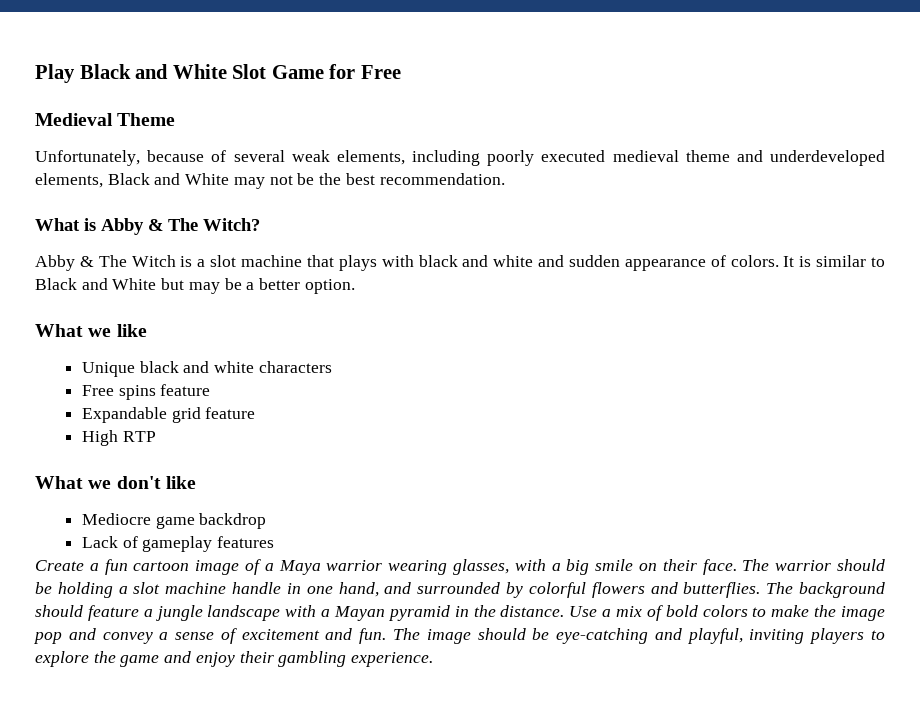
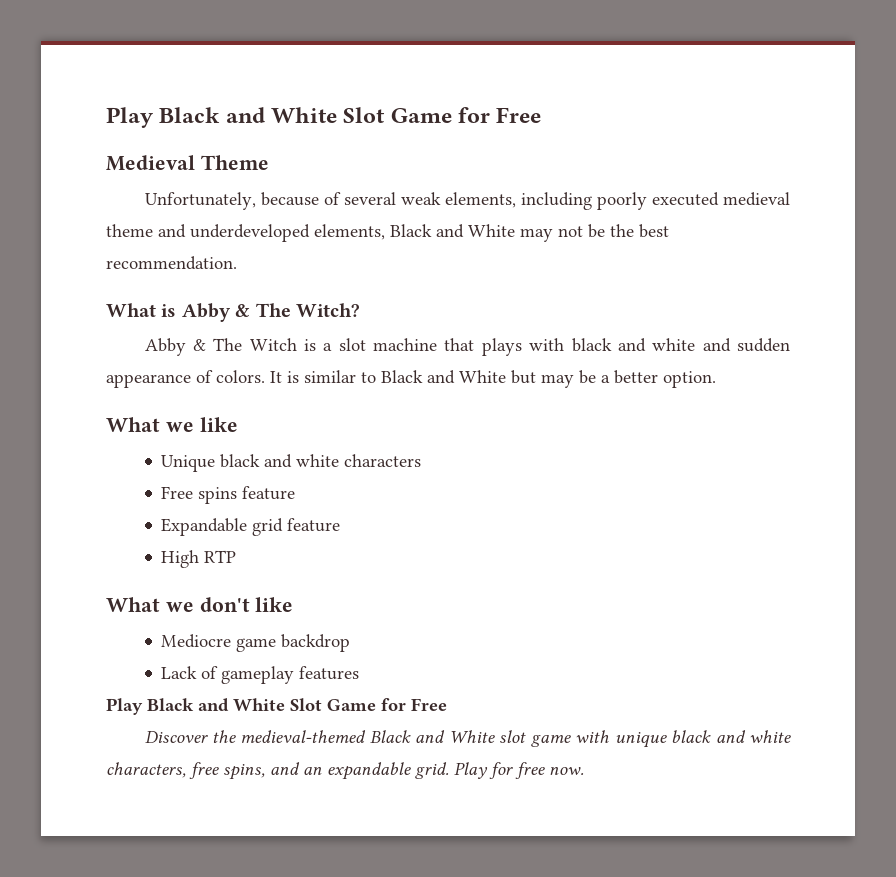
[35,559,885,575] [35,582,886,598] [35,605,886,621] [33,628,886,644] [35,651,434,667] Create a fun cartoon image of a Maya warrior wearing glasses, with a big smile on their face. The warrior should be holding a slot machine handle in one hand, and surrounded by colorful flowers and butterflies. The background should feature a jungle landscape with a Mayan pyramid in the distance. Use a mix of bold colors to make the image pop and convey a sense of excitement and fun. The image should be eye-catching and playful, inviting players to explore the game and enjoy their gambling experience. -> [106,698,447,715] [144,730,791,748] [106,762,584,780] Play Black and White Slot Game for Free // Discover the medieval-themed Black and White slot game with unique black and white characters, free spins, and an expandable grid. Play for free now.

